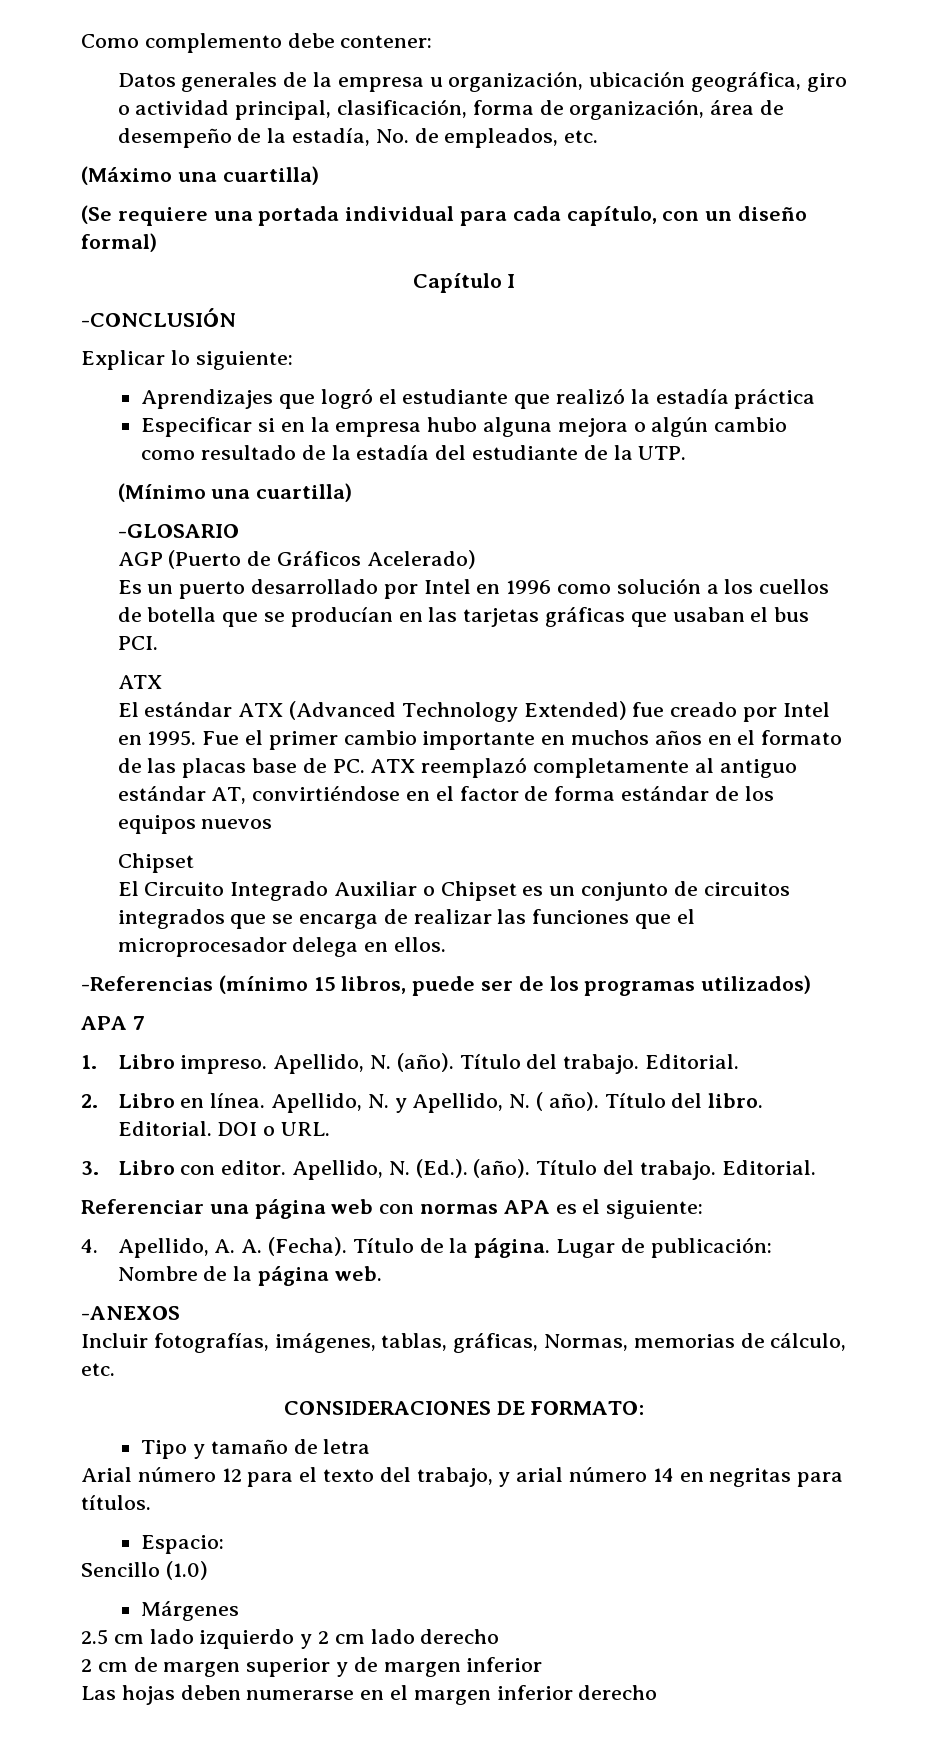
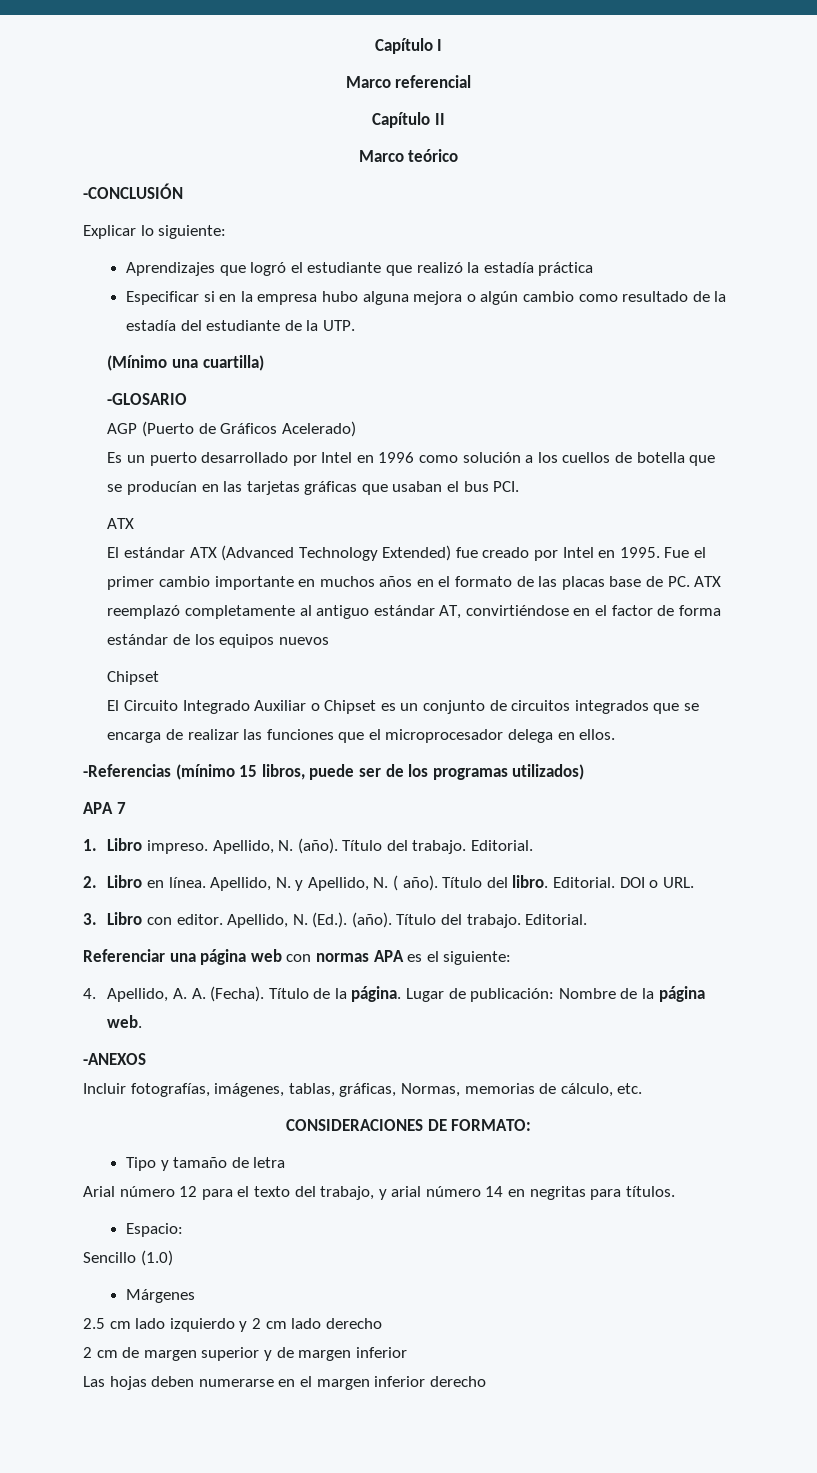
[81,33,433,53] [117,71,847,92] [117,99,784,120] [117,128,599,148] [81,166,319,185] [81,205,808,226] [81,233,157,252] [412,273,516,293] Como complemento debe contener: // Datos generales de la empresa u organización, ubicación geográfica, giro o actividad principal, clasificación, forma de organización, área de desempeño de la estadía, No. de empleados, etc. // (Máximo una cuartilla) // (Se requiere una portada individual para cada capítulo, con un diseño formal) // Capítulo I -> [374,38,443,54] [345,75,472,88] [372,112,445,128] [358,149,459,162] Capítulo I // Marco referencial // Capítulo II // Marco teórico

